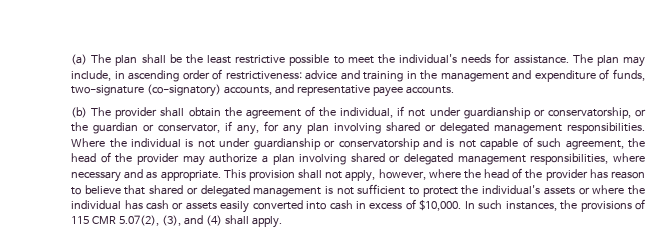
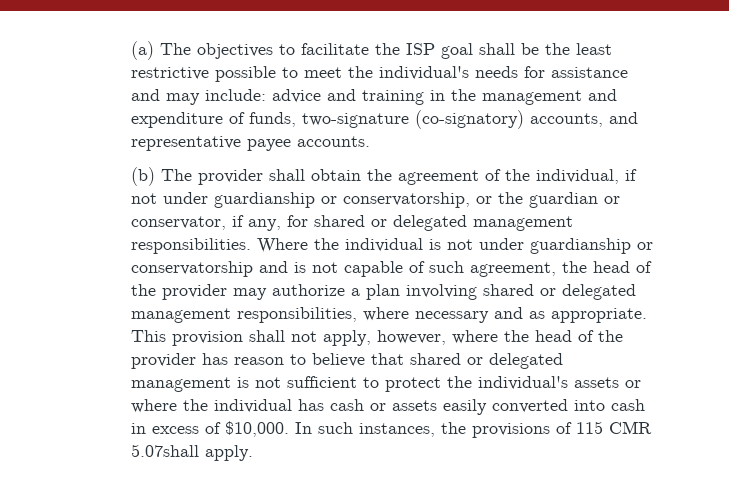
[115,55,138,66] plan -> [197,43,474,59] objectives to facilitate the ISP goal
[513,54,645,67] [71,69,302,82] assistance. The plan may include, in ascending order of restrictiveness: -> [551,67,629,78] [131,89,267,105] assistance and may include:
[283,123,382,135] any plan involving -> (309, 221) none
[119,215,249,226] 5.07(2), (3), and (4) shall -> [131,444,200,457] 5.07shall

